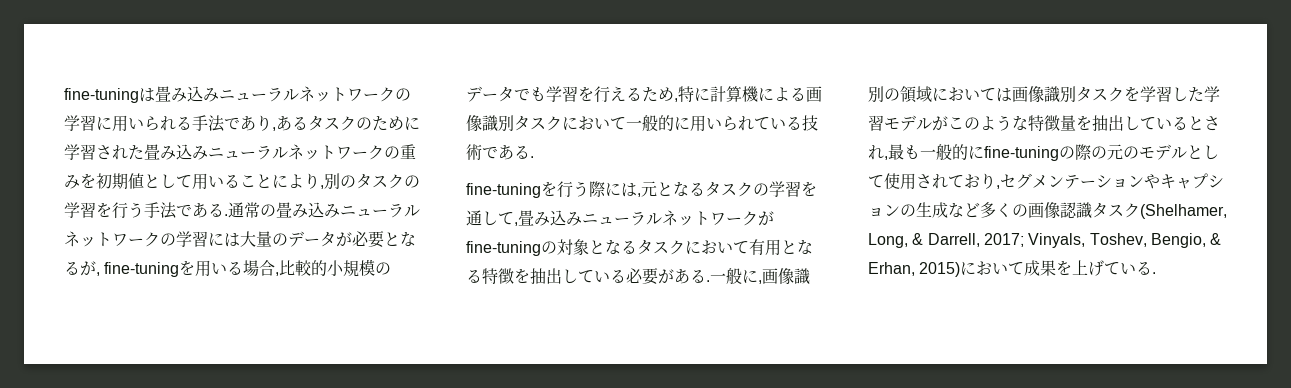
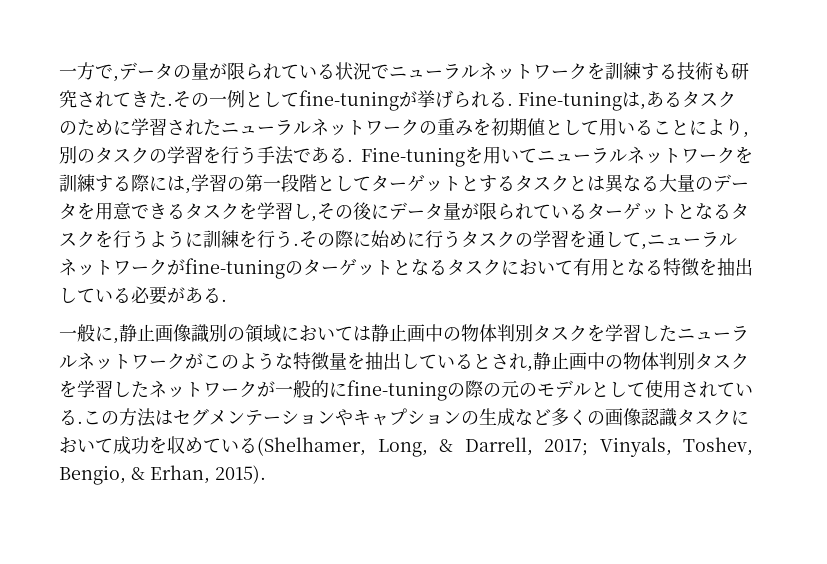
[64,86,411,103] [64,115,272,132] fine-tuningは畳み込みニューラルネットワークの学習に用いられる手法であり -> [59,62,749,82] [59,90,640,111] 一方で,データの量が限られている状況でニューラルネットワークを訓練する技術も研究されてきた.その一例としてfine-tuningが挙げられる. Fine-tuningは
[144,144,208,160] 畳み込み -> (221, 127) none
[228,202,420,218] [64,231,416,248] [64,259,392,277] [466,86,822,103] [466,115,818,132] [466,144,534,160] [466,181,705,198] 通常の畳み込みニューラルネットワークの学習には大量のデータが必要となるが, fine-tuningを用いる場合,比較的小規模のデータでも学習を行えるため,特に計算機による画像識別タスクにおいて一般的に用いられている技術である. // fine-tuningを行う際には,元となる -> [361,146,753,167] [59,174,749,194] [59,202,749,222] [59,230,461,248] Fine-tuningを用いてニューラルネットワークを訓練する際には,学習の第一段階としてターゲットとするタスクとは異なる大量のデータを用意できるタスクを学習し,その後にデータ量が限られているターゲットとなるタスクを行うように訓練を行う.その際に始めに行う
[518,210,582,226] 畳み込み -> (647, 247) none
[557,239,589,255] 対象 -> [303,258,393,276] ターゲット
(710, 281) none -> (227, 300) //
(762, 282) none -> [119,324,155,342] 静止
[1012,86,1220,103] [868,115,932,131] 画像識別タスクを学習した学習モデル -> [371,324,749,342] [59,352,185,370] 静止画中の物体判別タスクを学習したニューラルネットワーク
[888,144,920,160] 最も -> [533,352,749,370] [59,380,275,398] 静止画中の物体判別タスクを学習したネットワークが
[964,173,1000,189] おり, -> [735,383,753,397] [59,408,173,427] いる.この方法は
(1140, 210) none -> [731,410,749,425] [59,436,257,454] において成功を収めている
[919,260,1157,277] 2015)において成果を上げている. -> [215,465,266,484] 2015).

